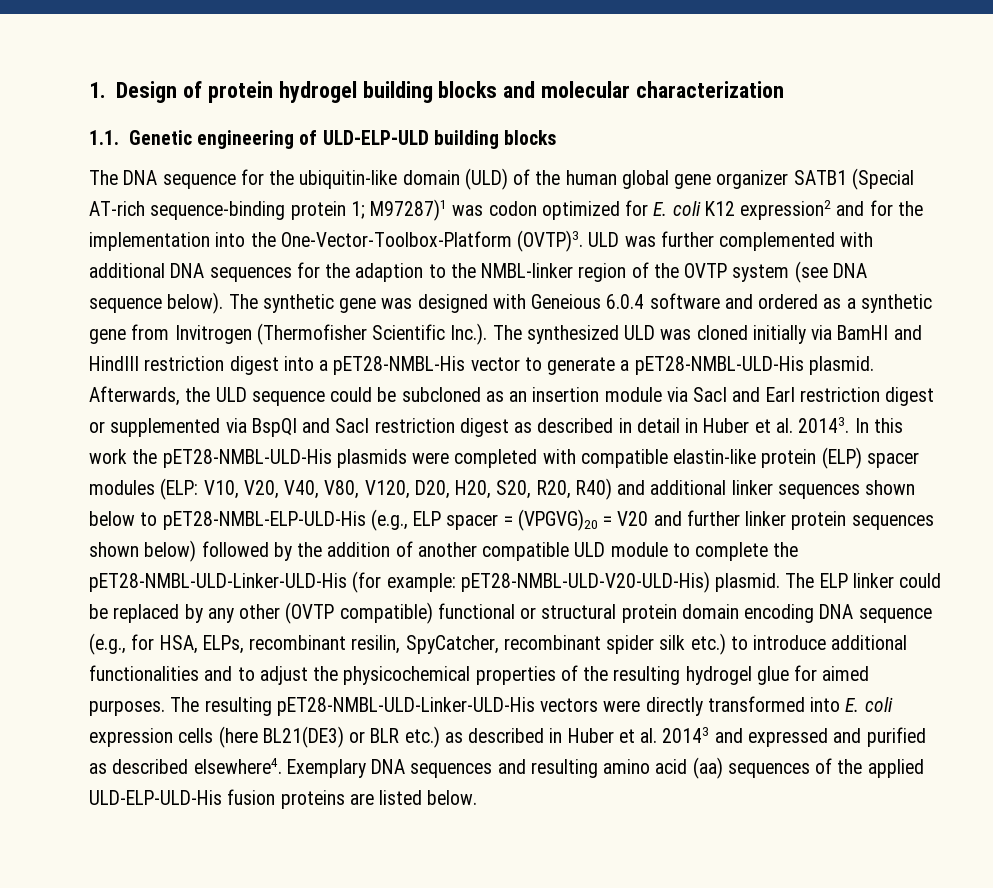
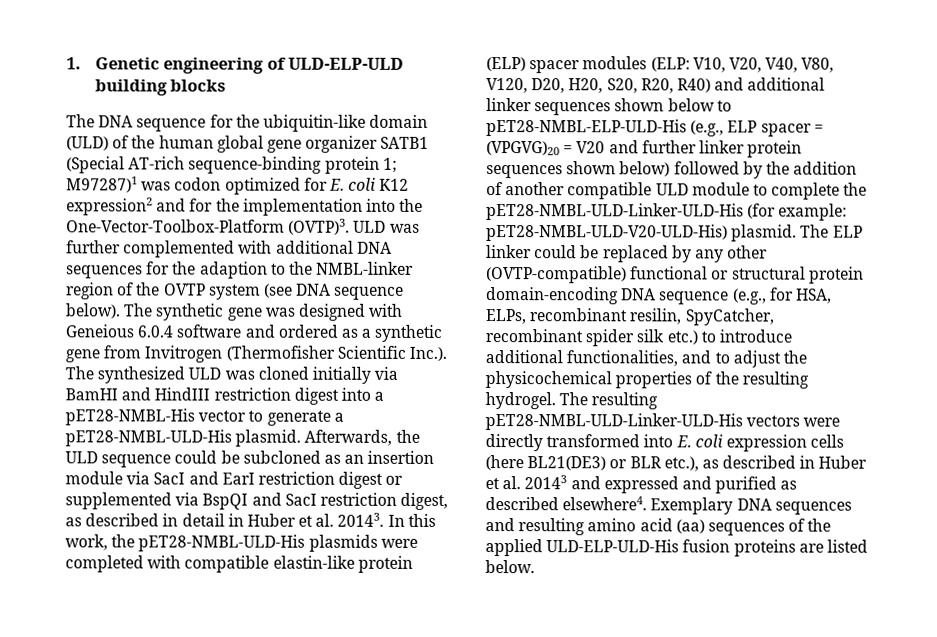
[115,81,785,103] [89,130,119,145] Design of protein hydrogel building blocks and molecular characterization // 1.1. -> (81, 63) none
[459,418,509,437] digest -> [400,492,449,510] digest,
[89,449,127,464] work -> [65,534,108,551] work,
[285,602,433,624] (OVTP compatible) -> [486,266,627,284] (OVTP-compatible)
[681,604,815,623] domain encoding -> [486,287,619,305] domain-encoding
[89,665,199,681] functionalities -> [566,350,679,367] functionalities,
[685,665,870,685] [89,700,165,716] hydrogel glue for aimed purposes. -> [485,392,556,410] hydrogel.
[404,726,440,748] etc.) -> [663,456,699,472] etc.),

